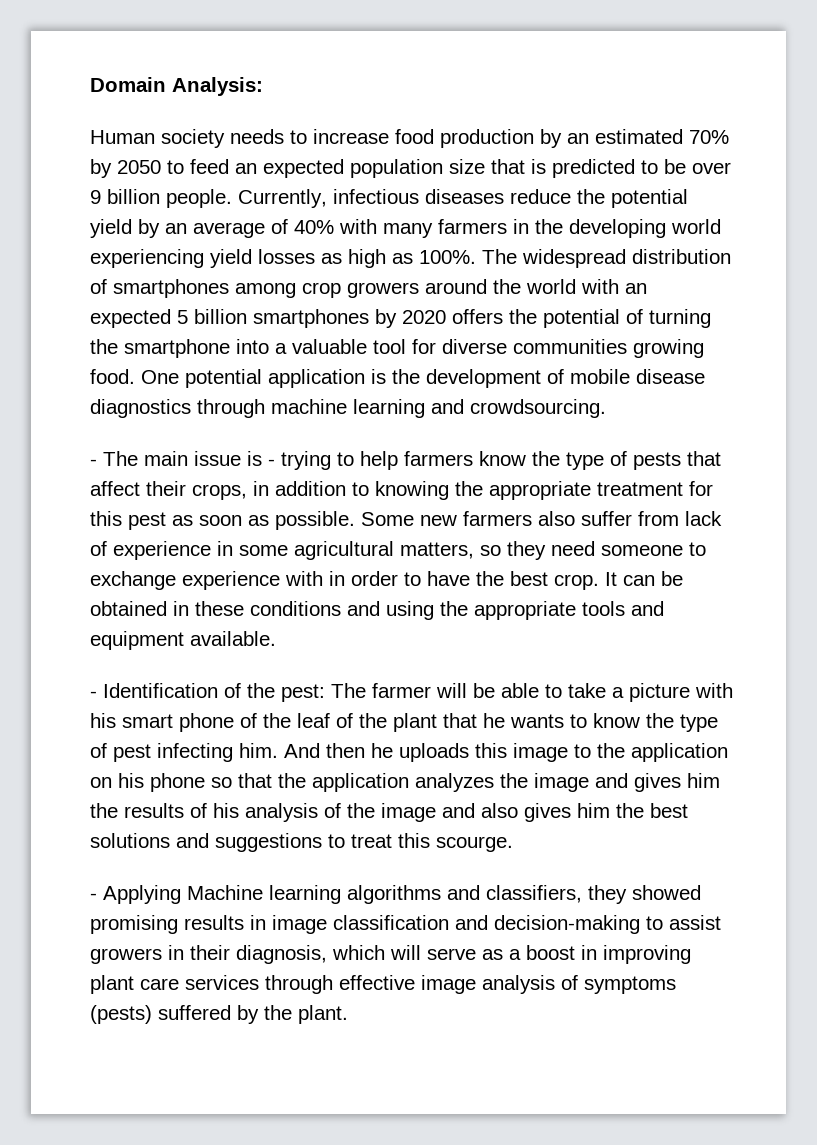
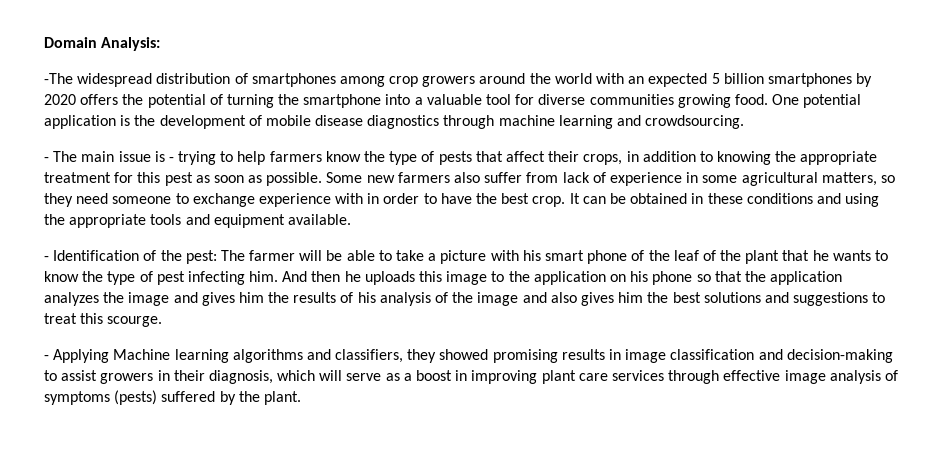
[90,129,729,148] [90,159,731,178] [90,189,688,208] [90,219,721,238] [90,249,517,268] Human society needs to increase food production by an estimated 70% by 2050 to feed an expected population size that is predicted to be over 9 billion people. Currently, infectious diseases reduce the potential yield by an average of 40% with many farmers in the developing world experiencing yield losses as high as 100%. The -> [44,73,73,84] -The

